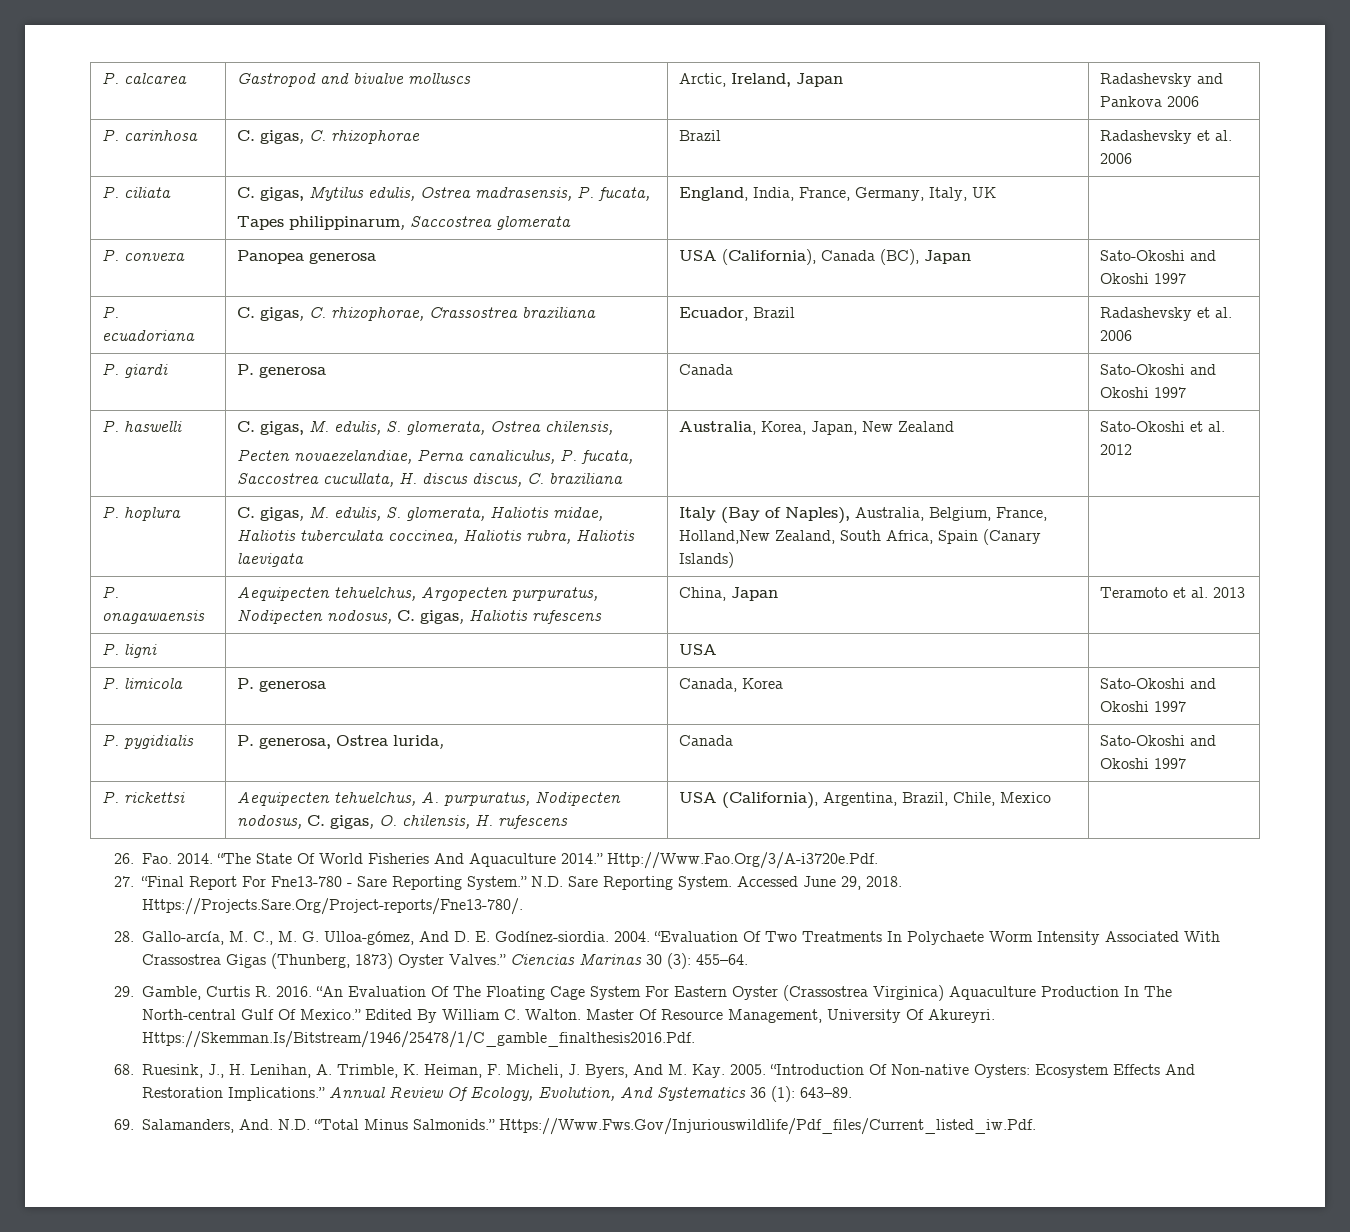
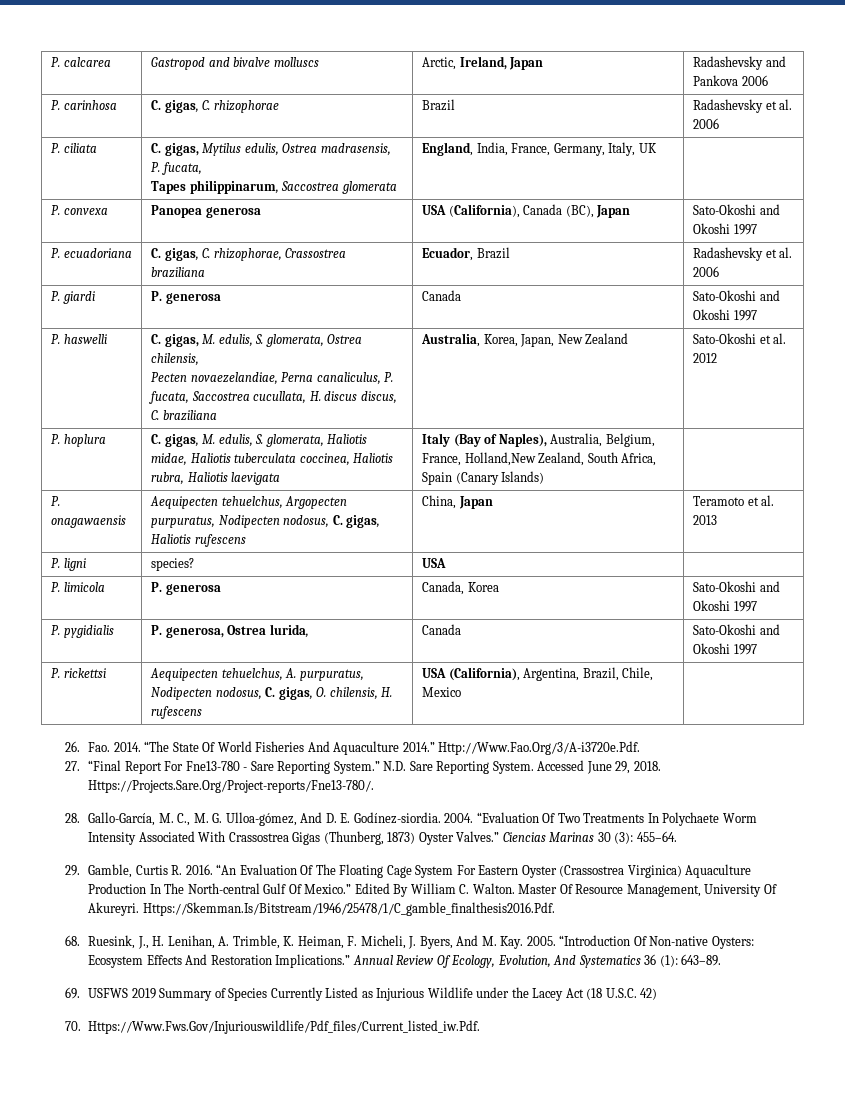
(157, 651) none -> [151,558,195,571] species?
[142,931,225,945] Gallo-arcía, -> [88,812,156,826] Gallo-García,
[142,1119,496,1133] Salamanders, And. N.D. “Total Minus Salmonids.” -> [88,987,658,1001] [64,1021,81,1031] USFWS 2019 Summary of Species Currently Listed as Injurious Wildlife under the Lacey Act (18 U.S.C. 42) // 70.

